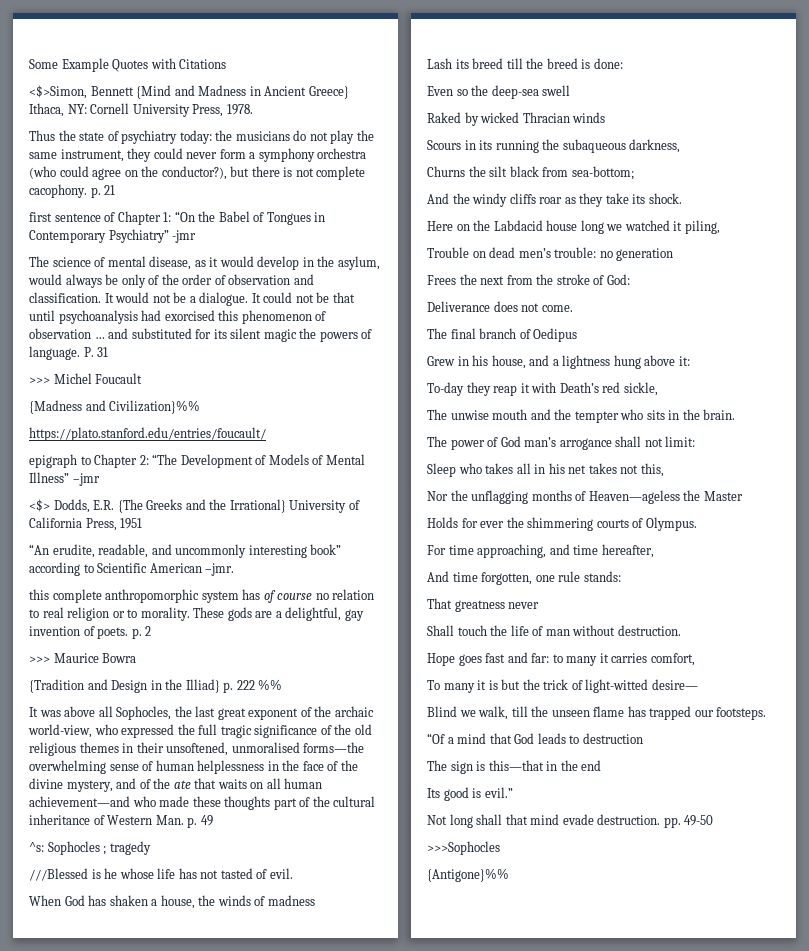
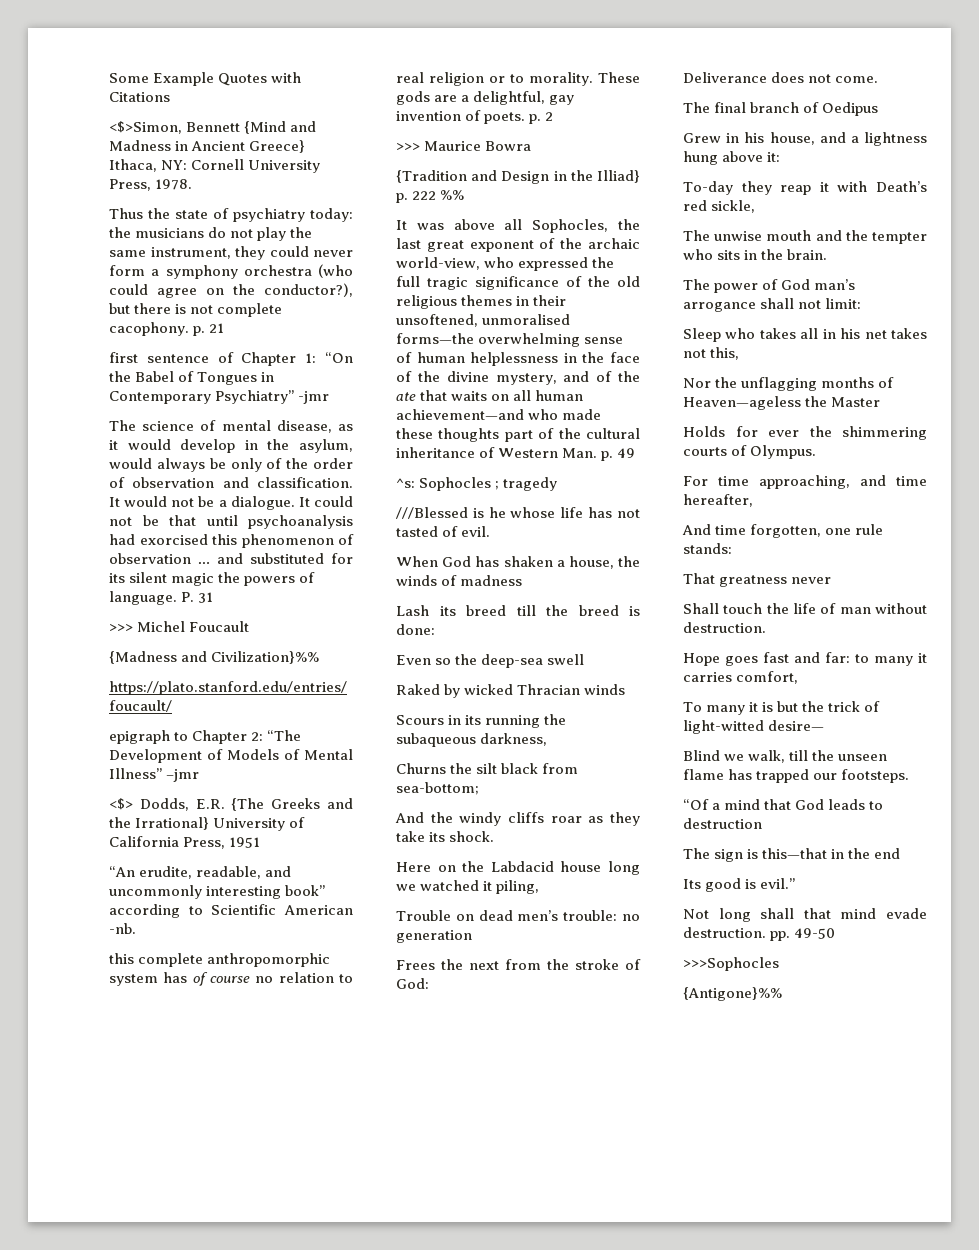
[205,563,235,576] –jmr. -> [109,923,136,934] -nb.

